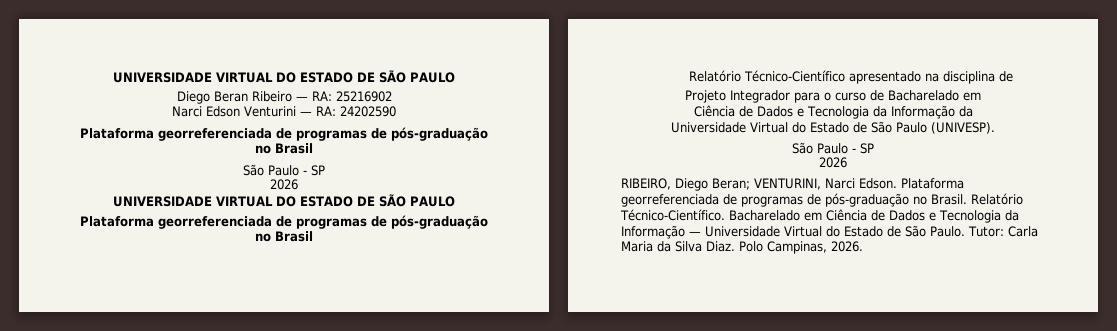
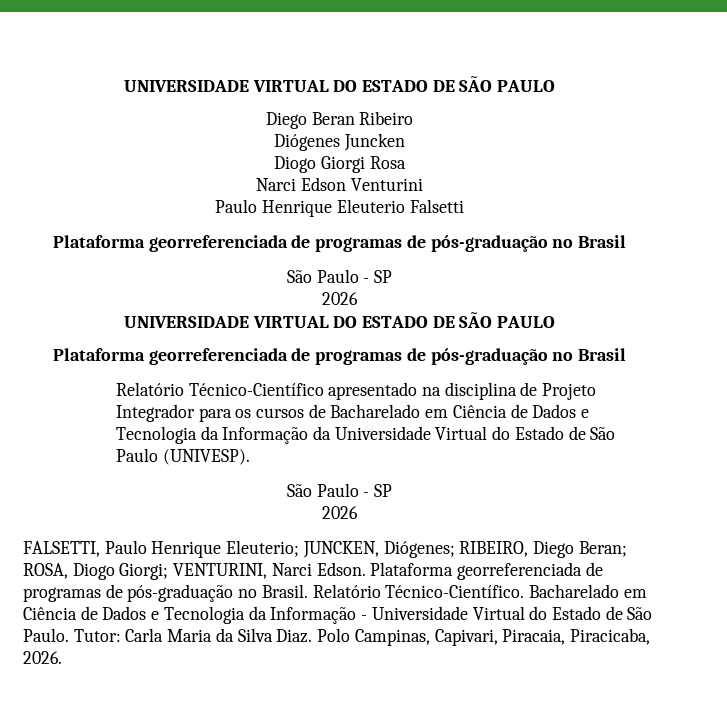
[295,91,392,102] — RA: 25216902 -> [274,133,405,151] [274,156,406,173] // Diógenes Juncken // Diogo Giorgi Rosa
[300,106,396,117] — RA: 24202590 -> [215,199,464,217] // Paulo Henrique Eleuterio Falsetti
(1014, 76) // -> (538, 389) none
[824,92,866,101] o curso -> [235,408,304,418] os cursos
(981, 96) // -> (449, 413) none
(973, 111) // -> (331, 433) none
[621,178,750,191] RIBEIRO, Diego Beran; -> [23,540,627,558] [23,563,169,580] FALSETTI, Paulo Henrique Eleuterio; JUNCKEN, Diógenes; RIBEIRO, Diego Beran; ROSA, Diogo Giorgi;
[689,231,701,236] — -> [361,615,368,620] -
(827, 247) none -> [434,628,650,646] Capivari, Piracaia, Piracicaba,

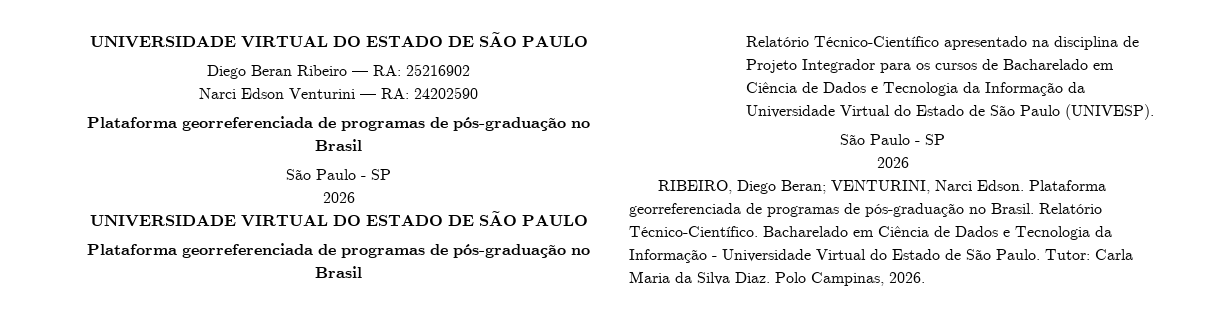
[274,133,405,151] [274,156,406,173] // Diógenes Juncken // Diogo Giorgi Rosa -> [352,64,470,76] — RA: 25216902
[215,199,464,217] // Paulo Henrique Eleuterio Falsetti -> [360,87,478,99] — RA: 24202590
[23,540,627,558] [23,563,169,580] FALSETTI, Paulo Henrique Eleuterio; JUNCKEN, Diógenes; RIBEIRO, Diego Beran; ROSA, Diogo Giorgi; -> [657,180,826,194] RIBEIRO, Diego Beran;
[434,628,650,646] Capivari, Piracaia, Piracicaba, -> (884, 279) none

